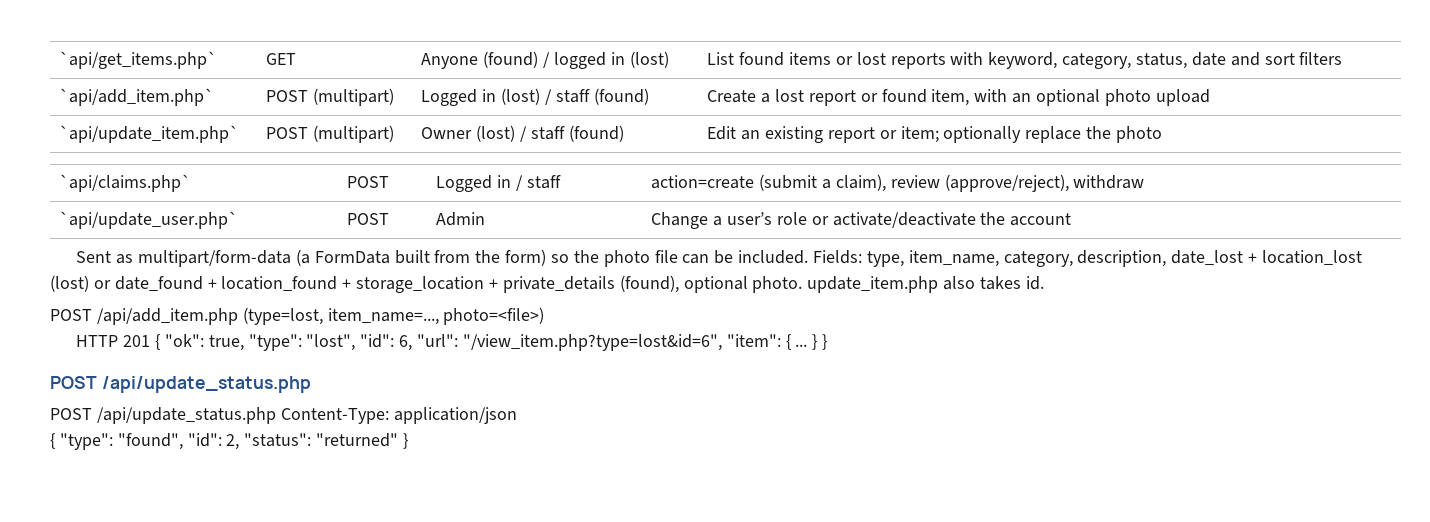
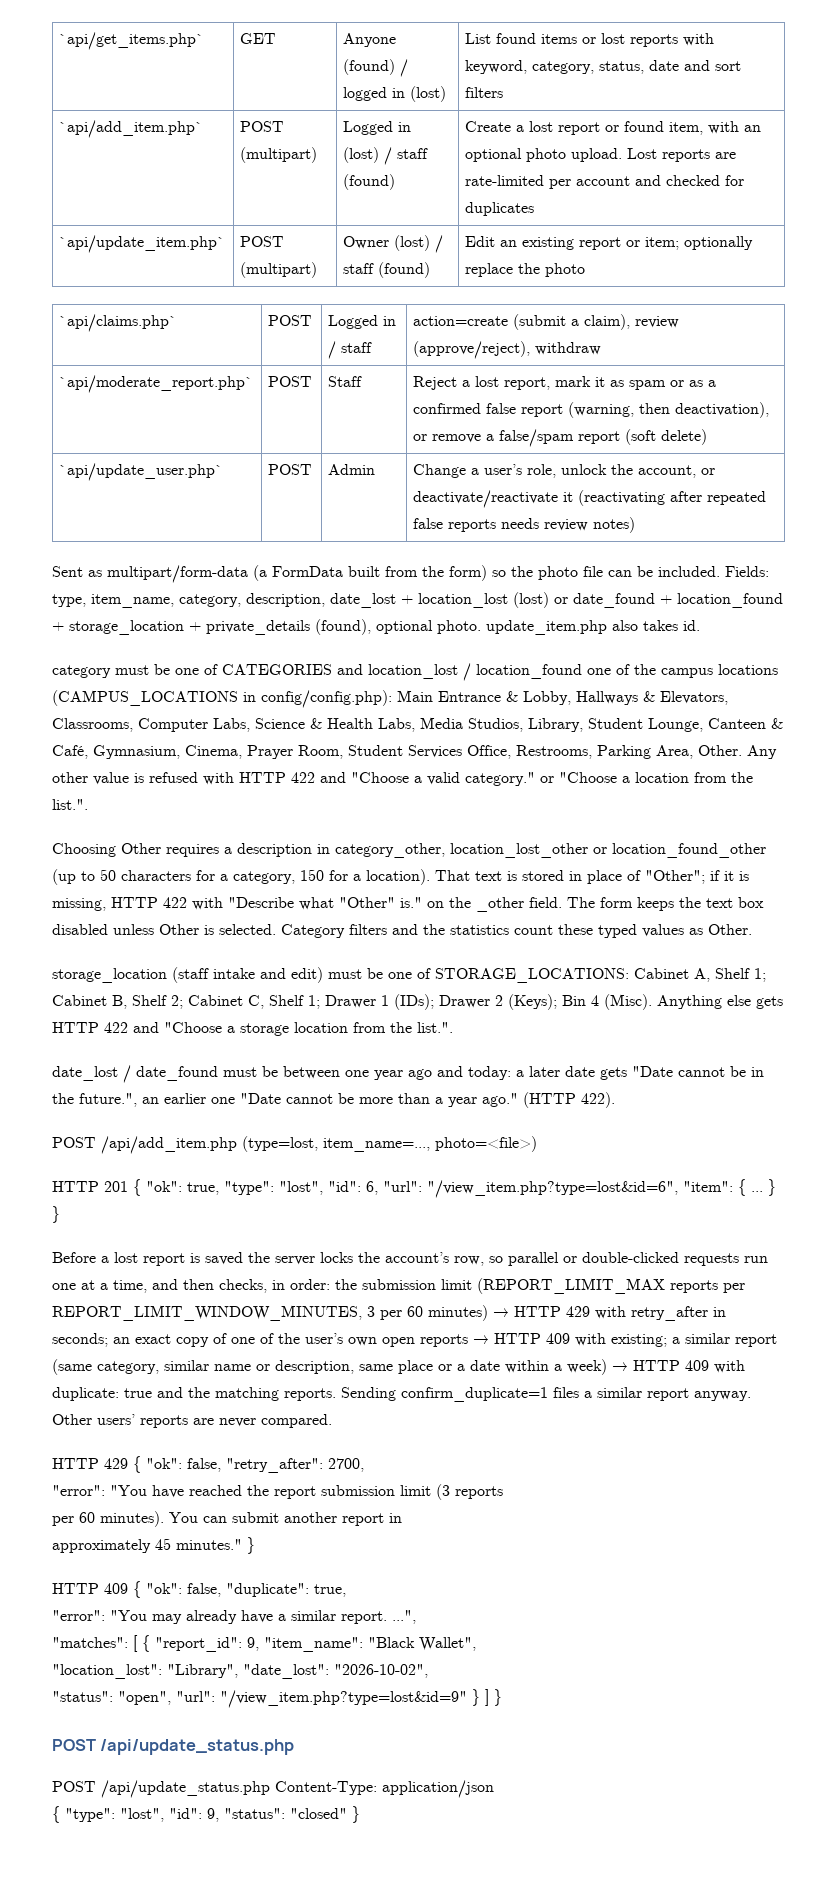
[1155,89,1210,106] upload -> [571,148,737,162] [465,175,745,189] [465,202,535,216] upload. Lost reports are rate-limited per account and checked for duplicates
(1145, 182) none -> [59,375,254,393] [268,376,313,387] [328,376,363,387] [413,376,717,390] [413,402,770,418] [413,429,708,447] // `api/moderate_report.php` | POST | Staff | Reject a lost report, mark it as spam or as a confirmed false report (warning, then deactivation), or remove a false/spam report (soft delete)
[776,212,1072,228] role or activate/deactivate the account -> [527,464,716,478] [413,490,767,508] [413,517,636,533] role, unlock the account, or deactivate/reactivate it (reactivating after repeated false reports needs review notes)
(1044, 283) none -> [52,663,778,681] [52,690,728,708] [52,717,783,732] [52,745,777,759] [52,772,753,786] [52,799,88,810] [52,843,766,858] [52,869,749,885] [52,897,764,912] [52,924,752,938] [52,967,766,983] [52,994,783,1010] [52,1022,453,1036] [52,1065,764,1083] [52,1092,615,1108] // category must be one of CATEGORIES and location_lost / location_found one of the campus locations (CAMPUS_LOCATIONS in config/config.php): Main Entrance & Lobby, Hallways & Elevators, Classrooms, Computer Labs, Science & Health Labs, Media Studios, Library, Student Lounge, Canteen & Café, Gymnasium, Cinema, Prayer Room, Student Services Office, Restrooms, Parking Area, Other. Any other value is refused with HTTP 422 and "Choose a valid category." or "Choose a location from the list.". // Choosing Other requires a description in category_other, location_lost_other or location_found_other (up to 50 characters for a category, 150 for a location). That text is stored in place of "Other"; if it is missing, HTTP 422 with "Describe what "Other" is." on the _other field. The form keeps the text box disabled unless Other is selected. Category filters and the statistics count these typed values as Other. // storage_location (staff intake and edit) must be one of STORAGE_LOCATIONS: Cabinet A, Shelf 1; Cabinet B, Shelf 2; Cabinet C, Shelf 1; Drawer 1 (IDs); Drawer 2 (Keys); Bin 4 (Misc). Anything else gets HTTP 422 and "Choose a storage location from the list.". // date_lost / date_found must be between one year ago and today: a later date gets "Date cannot be in the future.", an earlier one "Date cannot be more than a year ago." (HTTP 422).
(828, 342) none -> [52,1252,768,1266] [52,1278,745,1294] [52,1305,726,1321] [52,1333,777,1347] [52,1359,745,1375] [52,1387,751,1402] [52,1414,332,1428] [52,1456,364,1473] [52,1484,503,1500] [52,1511,402,1527] [52,1537,255,1554] [52,1581,346,1598] [52,1610,416,1624] [52,1635,476,1652] [52,1664,428,1679] [52,1689,502,1708] // Before a lost report is saved the server locks the account’s row, so parallel or double-clicked requests run one at a time, and then checks, in order: the submission limit (REPORT_LIMIT_MAX reports per REPORT_LIMIT_WINDOW_MINUTES, 3 per 60 minutes) → HTTP 429 with retry_after in seconds; an exact copy of one of the user’s own open reports → HTTP 409 with existing; a similar report (same category, similar name or description, same place or a date within a week) → HTTP 409 with duplicate: true and the matching reports. Sending confirm_duplicate=1 files a similar report anyway. Other users’ reports are never compared. // HTTP 429 { "ok": false, "retry_after": 2700, // "error": "You have reached the report submission limit (3 reports // per 60 minutes). You can submit another report in // approximately 45 minutes." } // HTTP 409 { "ok": false, "duplicate": true, // "error": "You may already have a similar report. ...", // "matches": [ { "report_id": 9, "item_name": "Black Wallet", // "location_lost": "Library", "date_lost": "2026-10-02", // "status": "open", "url": "/view_item.php?type=lost&id=9" } ] }
[117,433,399,450] "found", "id": 2, "status": "returned" -> [120,1808,347,1822] "lost", "id": 9, "status": "closed"

